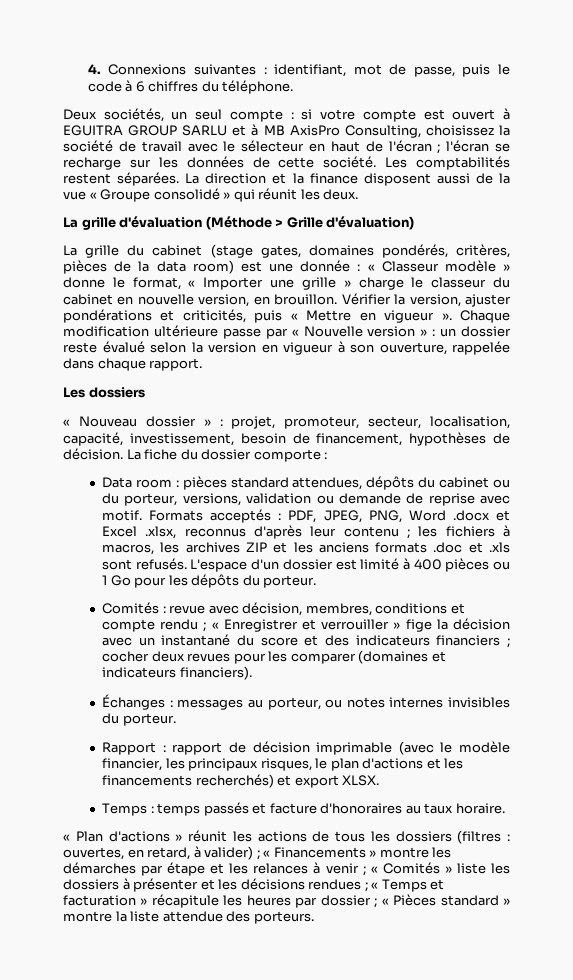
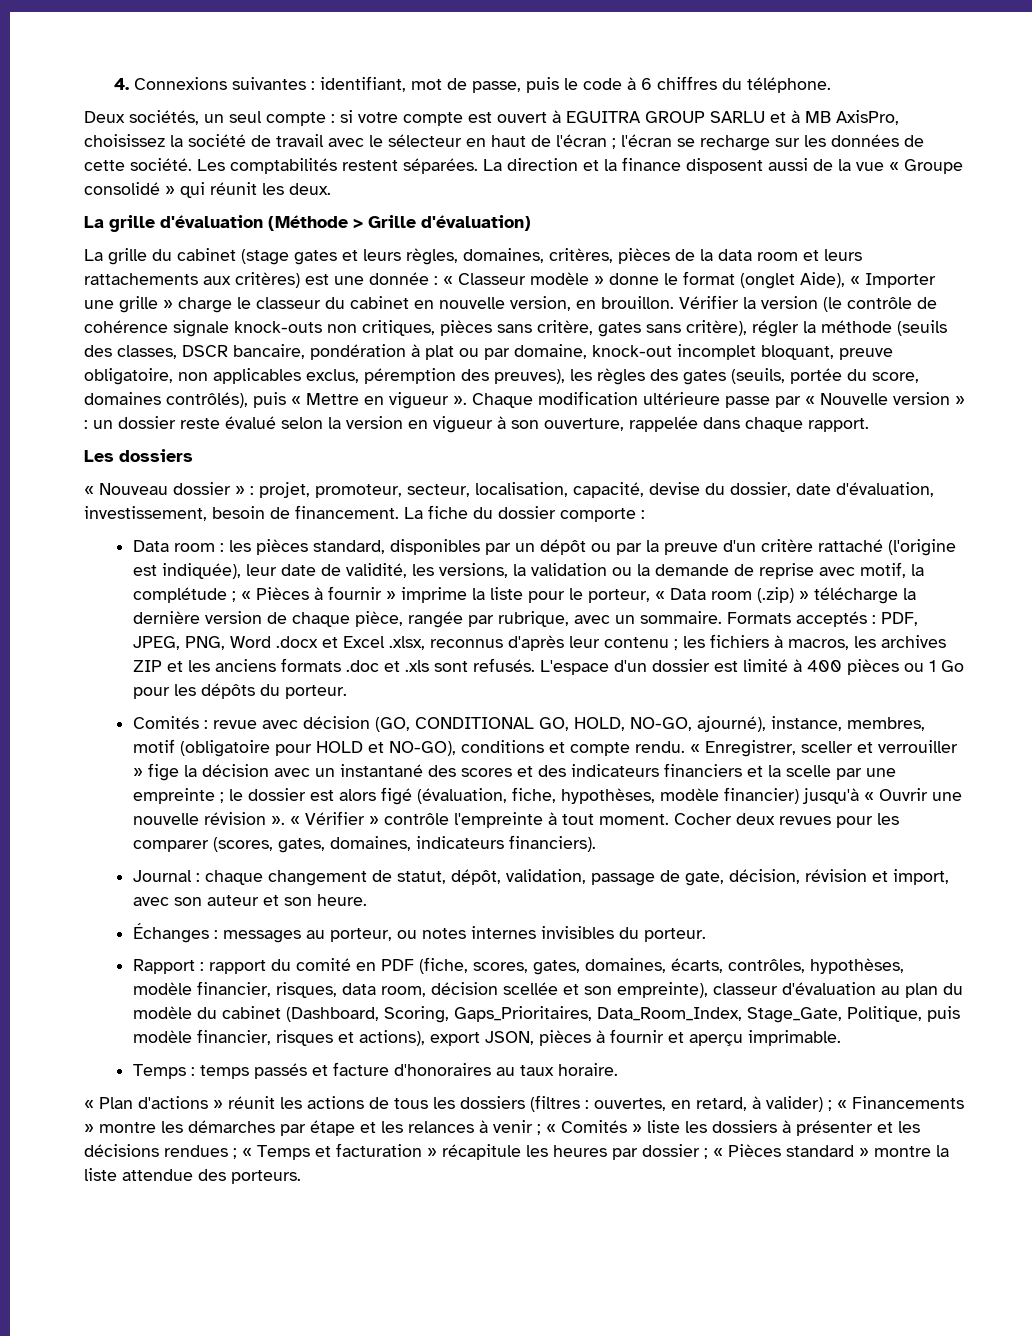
[289,125,421,138] AxisPro Consulting, -> [836,110,899,125] AxisPro,
[260,244,448,258] gates, domaines pondérés, -> [294,248,544,265] gates et leurs règles, domaines,
[192,260,234,274] room) -> [757,249,862,261] [84,272,300,288] room et leurs rattachements aux critères)
[132,277,181,290] format, -> [683,271,845,289] format (onglet Aide),
[409,294,512,307] [63,309,246,323] version, ajuster pondérations et criticités, -> [761,296,937,312] [84,320,947,337] [84,344,893,360] [84,368,919,385] [84,392,248,408] version (le contrôle de cohérence signale knock-outs non critiques, pièces sans critère, gates sans critère), régler la méthode (seuils des classes, DSCR bancaire, pondération à plat ou par domaine, knock-out incomplet bloquant, preuve obligatoire, non applicables exclus, péremption des preuves), les règles des gates (seuils, portée du score, domaines contrôlés),
[129,432,510,446] [63,448,123,460] investissement, besoin de financement, hypothèses de décision. -> [649,482,934,497] [84,505,399,521] devise du dossier, date d'évaluation, investissement, besoin de financement.
[182,476,511,490] [102,493,241,506] pièces standard attendues, dépôts du cabinet ou du porteur, versions, -> [228,539,956,556] [132,563,526,579] les pièces standard, disponibles par un dépôt ou par la preuve d'un critère rattaché (l'origine est indiquée), leur date de validité, les versions, la
(334, 499) none -> [636,564,650,576] la
[102,510,143,521] motif. -> [859,562,924,578] [132,586,916,604] [132,611,722,628] motif, la complétude ; « Pièces à fournir » imprime la liste pour le porteur, « Data room (.zip) » télécharge la dernière version de chaque pièce, rangée par rubrique, avec un sommaire.
[242,602,465,616] [102,619,298,632] décision, membres, conditions et compte rendu ; « Enregistrer -> [302,716,925,732] [132,739,853,757] décision (GO, CONDITIONAL GO, HOLD, NO-GO, ajourné), instance, membres, motif (obligatoire pour HOLD et NO-GO), conditions et compte rendu. « Enregistrer, sceller
[237,635,298,646] du score -> [427,765,512,777] des scores
[506,638,510,648] [102,651,150,662] ; cocher -> [746,765,896,780] [132,787,962,805] [132,811,732,828] et la scelle par une empreinte ; le dossier est alors figé (évaluation, fiche, hypothèses, modèle financier) jusqu'à « Ouvrir une nouvelle révision ». « Vérifier » contrôle l'empreinte à tout moment. Cocher
[358,650,446,664] (domaines et -> [212,836,411,853] (scores, gates, domaines,
(252, 673) none -> [132,869,949,886] [132,894,367,906] // Journal : chaque changement de statut, dépôt, validation, passage de gate, décision, révision et import, avec son auteur et son heure.
[228,741,510,755] [102,758,464,771] [102,774,380,788] de décision imprimable (avec le modèle financier, les principaux risques, le plan d'actions et les financements recherchés) et export XLSX. -> [270,957,904,975] [132,981,963,998] [132,1006,960,1023] [132,1029,841,1046] du comité en PDF (fiche, scores, gates, domaines, écarts, contrôles, hypothèses, modèle financier, risques, data room, décision scellée et son empreinte), classeur d'évaluation au plan du modèle du cabinet (Dashboard, Scoring, Gaps_Prioritaires, Data_Room_Index, Stage_Gate, Politique, puis modèle financier, risques et actions), export JSON, pièces à fournir et aperçu imprimable.

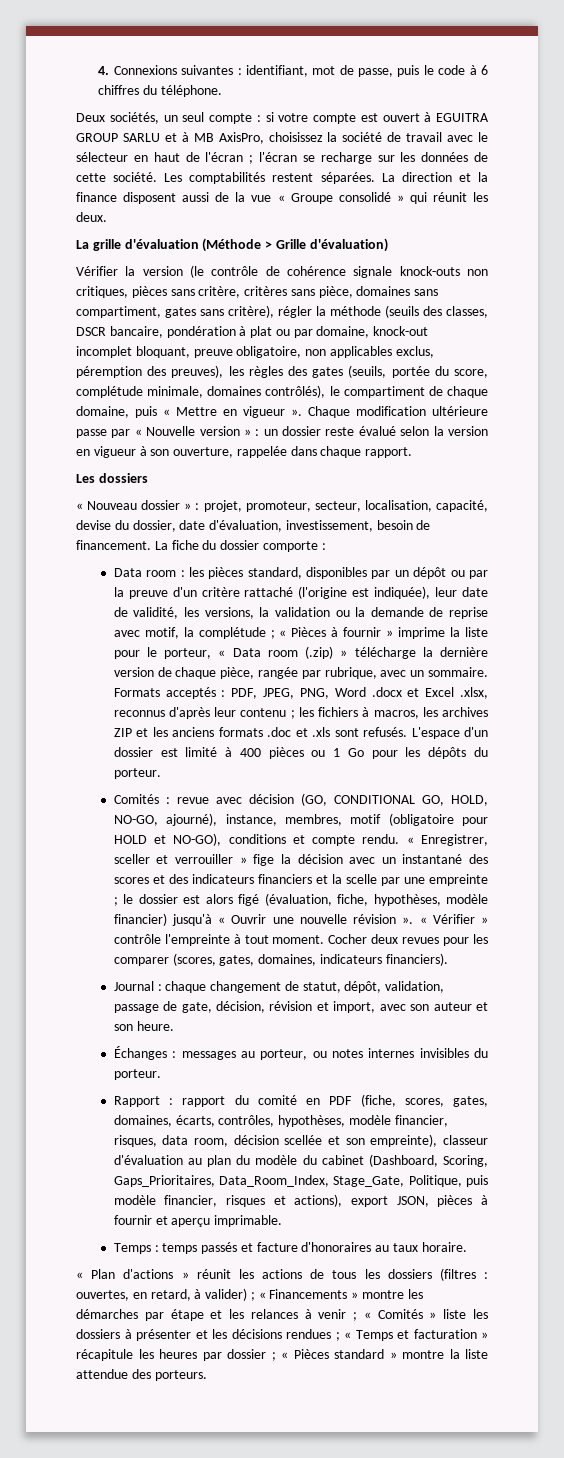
[84,248,862,265] [84,271,936,289] [84,296,674,313] La grille du cabinet (stage gates et leurs règles, domaines, critères, pièces de la data room et leurs rattachements aux critères) est une donnée : « Classeur modèle » donne le format (onglet Aide), « Importer une grille » charge le classeur du cabinet en nouvelle version, en brouillon. -> (388, 245) none
(593, 327) none -> [244,286,439,298] [76,306,161,318] critères sans pièce, domaines sans compartiment,
[84,392,248,408] domaines contrôlés), -> [76,385,488,398] [76,406,129,418] complétude minimale, domaines contrôlés), le compartiment de chaque domaine,

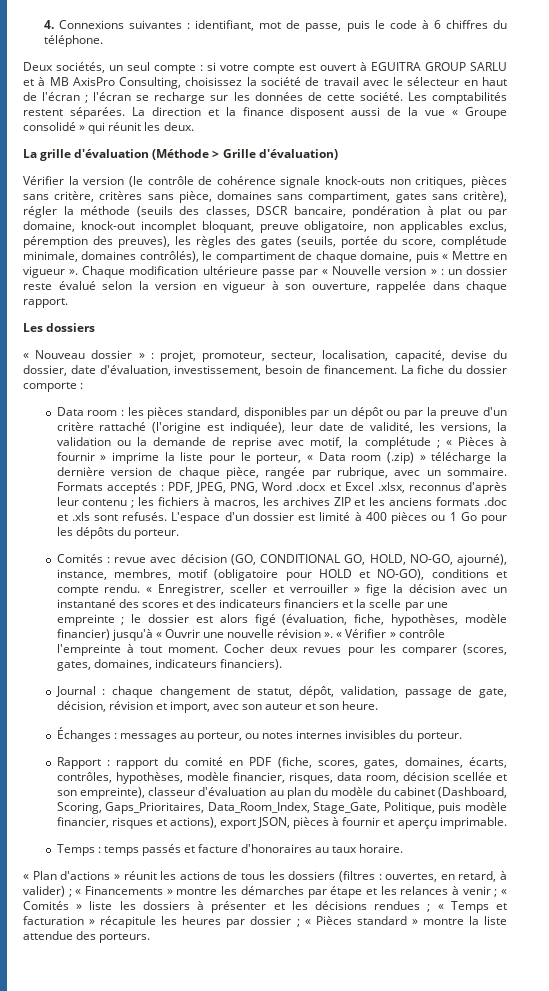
[218,132,264,144] AxisPro, -> [72,77,182,89] AxisPro Consulting,

